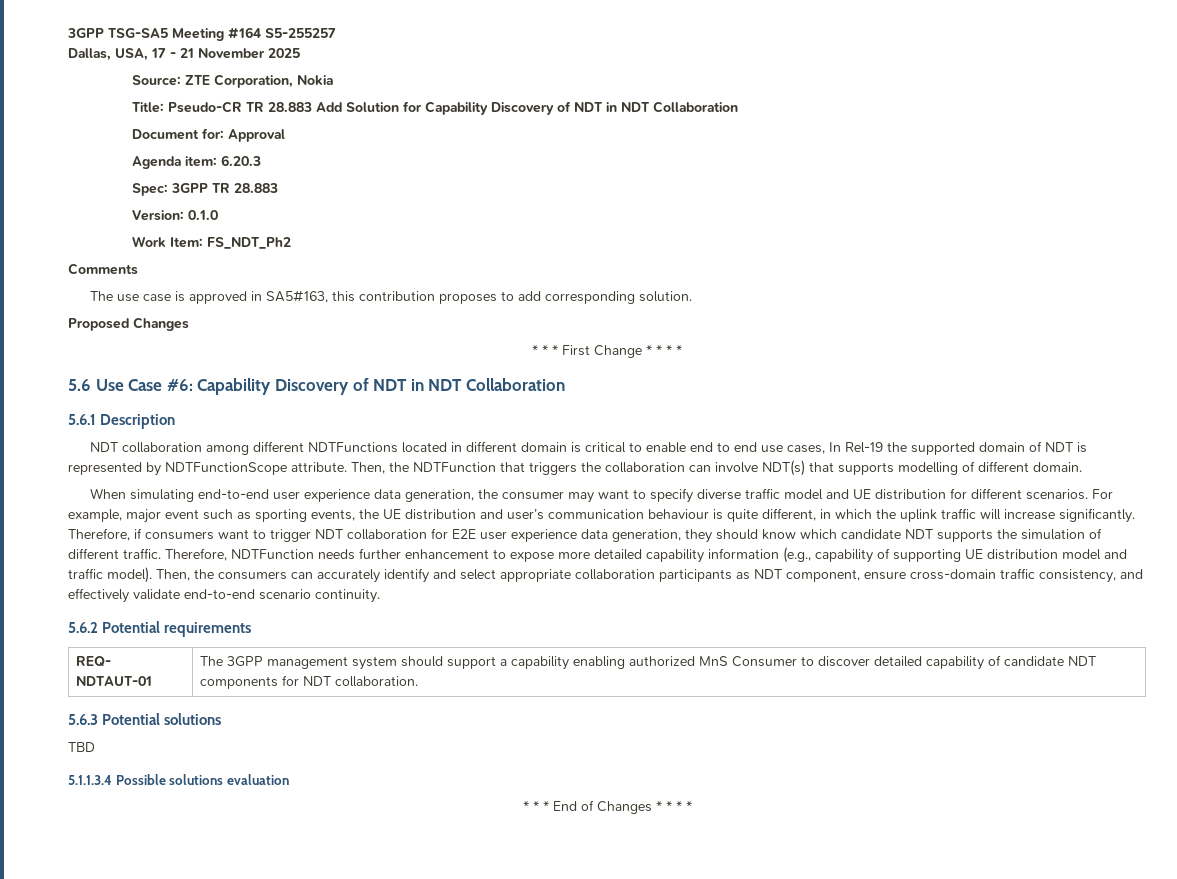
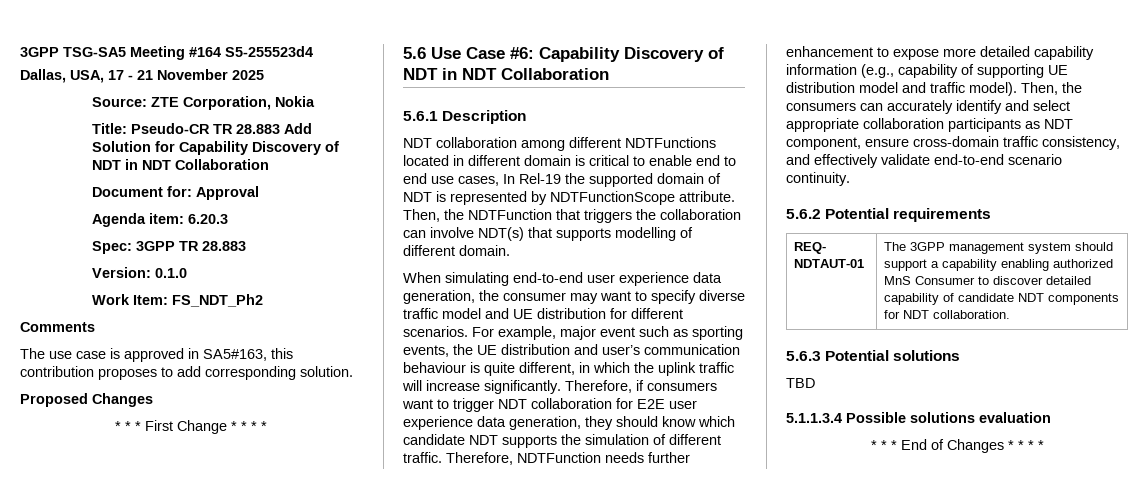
[265,28,336,38] S5-255257 -> [225,46,313,57] S5-255523d4

